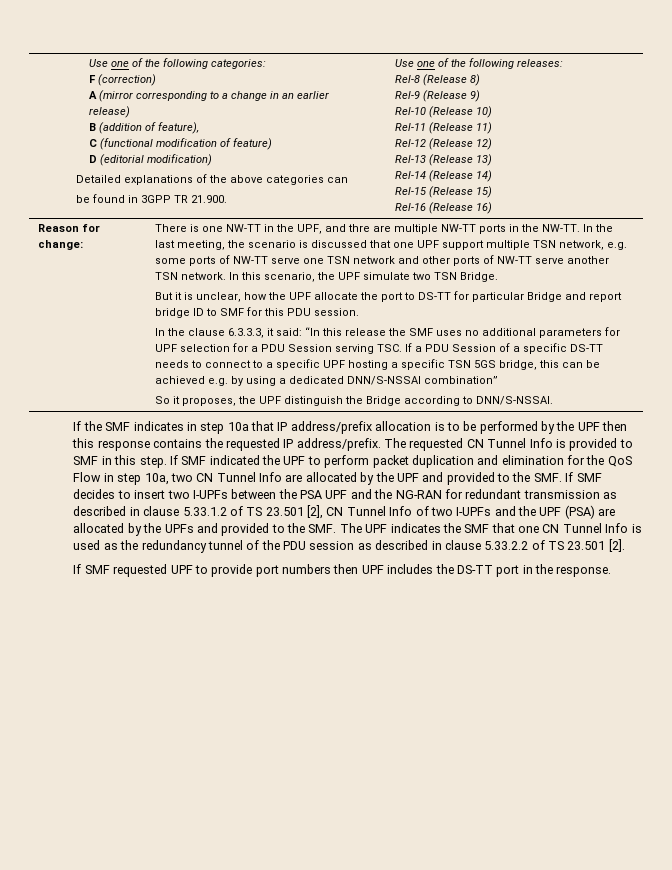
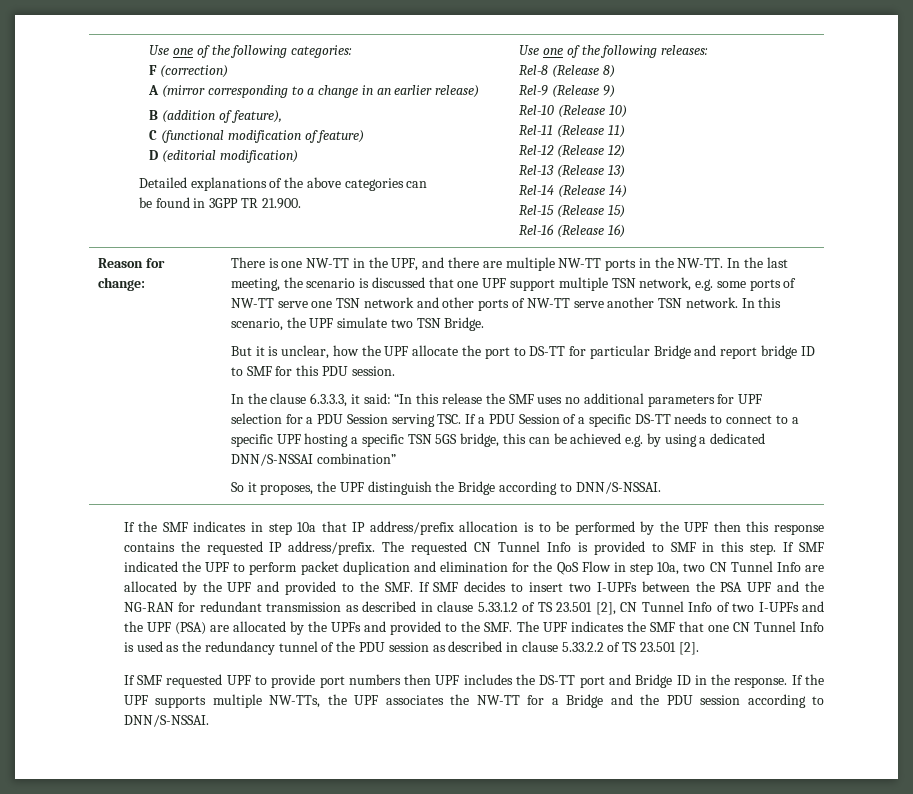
[347,224,370,232] thre -> [448,257,480,268] there
[522,564,612,577] in the response. -> [608,674,825,688] [123,694,824,708] [123,715,209,727] and Bridge ID in the response. If the UPF supports multiple NW-TTs, the UPF associates the NW-TT for a Bridge and the PDU session according to DNN/S-NSSAI.

